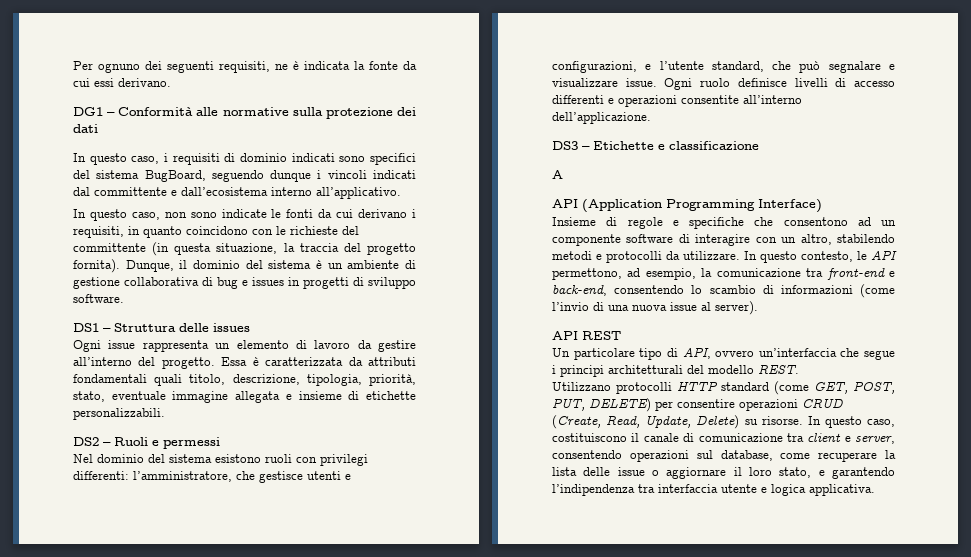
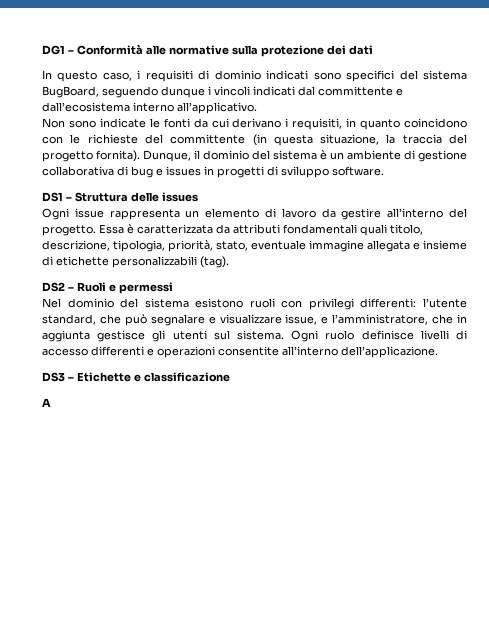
[73,61,417,73] [73,78,171,87] Per ognuno dei seguenti requisiti, ne è indicata la fonte da cui essi derivano. // -> (42, 50) none
[73,209,187,221] In questo caso, non -> [42,118,65,128] Non
[73,408,165,420] personalizzabili. -> [112,256,229,268] personalizzabili (tag).
[133,471,351,483] [552,61,652,73] l’amministratore, che gestisce utenti e configurazioni, e -> (417, 303) none
[625,78,657,87] issue. -> [285,314,467,325] [42,330,284,342] issue, e l’amministratore, che in aggiunta gestisce gli utenti sul sistema.
[552,199,822,213] [552,217,896,229] [552,234,895,246] [552,250,897,263] [552,268,895,280] [552,284,895,298] [552,301,758,315] [552,331,621,340] [552,347,895,360] [552,364,799,377] [552,381,895,395] [552,398,843,412] [552,415,895,429] [552,433,895,444] [552,450,896,462] [552,467,895,479] [552,484,875,496] // API (Application Programming Interface) // Insieme di regole e specifiche che consentono ad un componente software di interagire con un altro, stabilendo metodi e protocolli da utilizzare. In questo contesto, le API permettono, ad esempio, la comunicazione tra front-end e back-end, consentendo lo scambio di informazioni (come l’invio di una nuova issue al server). // API REST // Un particolare tipo di API, ovvero un’interfaccia che segue i principi architetturali del modello REST. // Utilizzano protocolli HTTP standard (come GET, POST, PUT, DELETE) per consentire operazioni CRUD (Create, Read, Update, Delete) su risorse. In questo caso, costituiscono il canale di comunicazione tra client e server, consentendo operazioni sul database, come recuperare la lista delle issue o aggiornare il loro stato, e garantendo l’indipendenza tra interfaccia utente e logica applicativa. -> (51, 402) none

